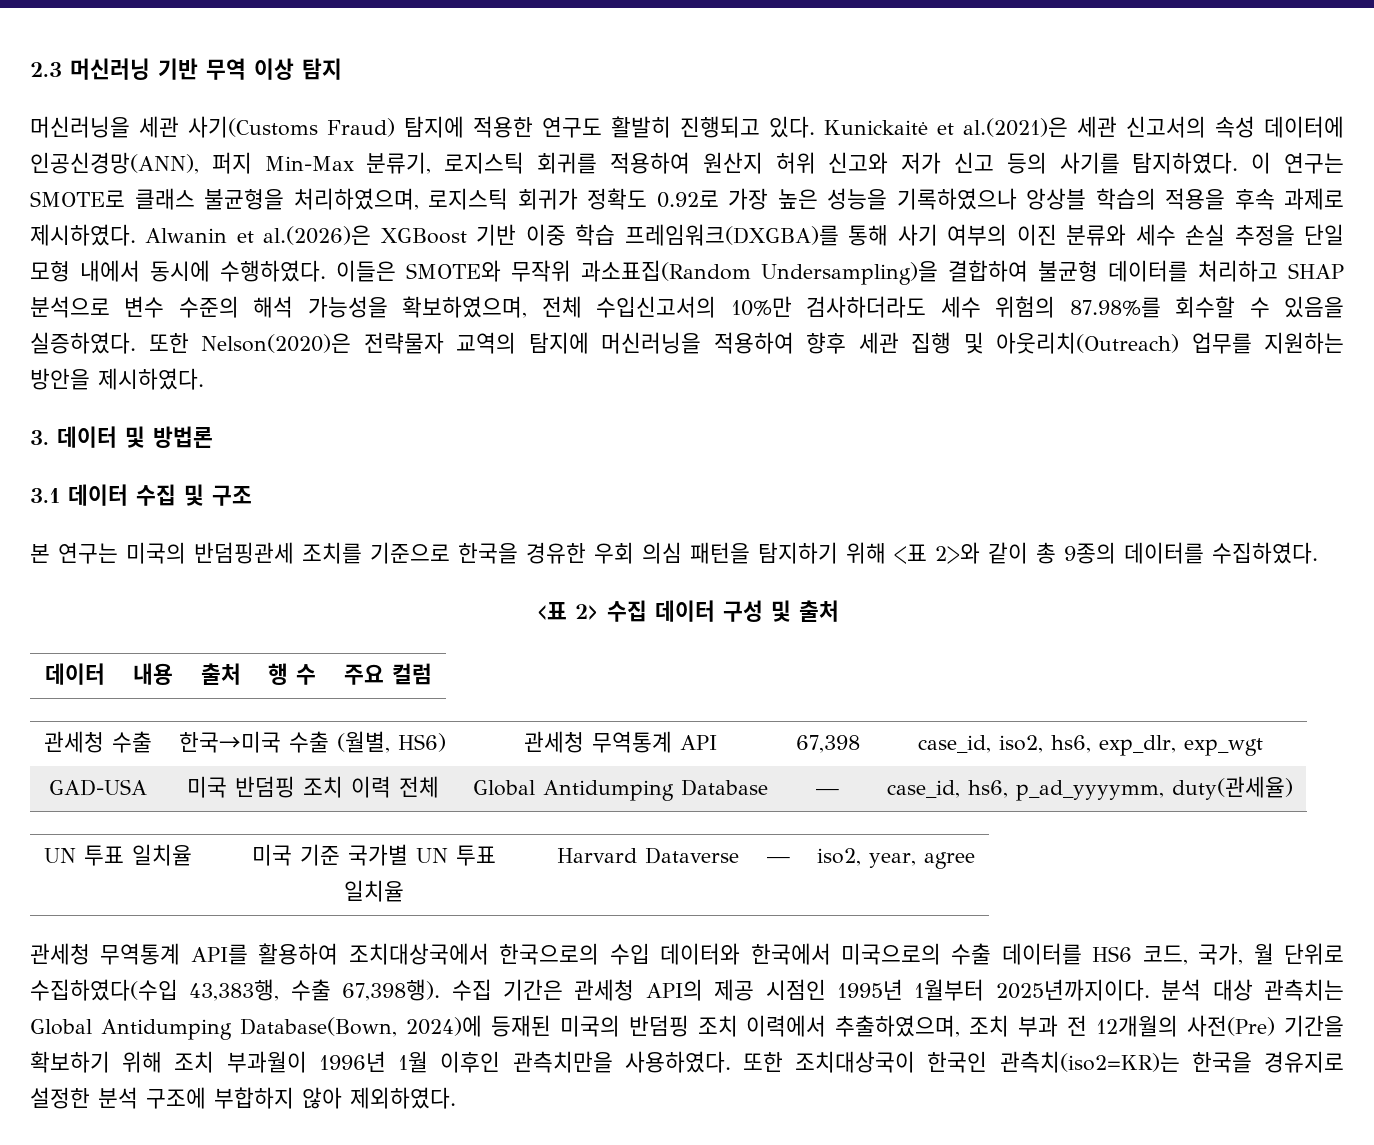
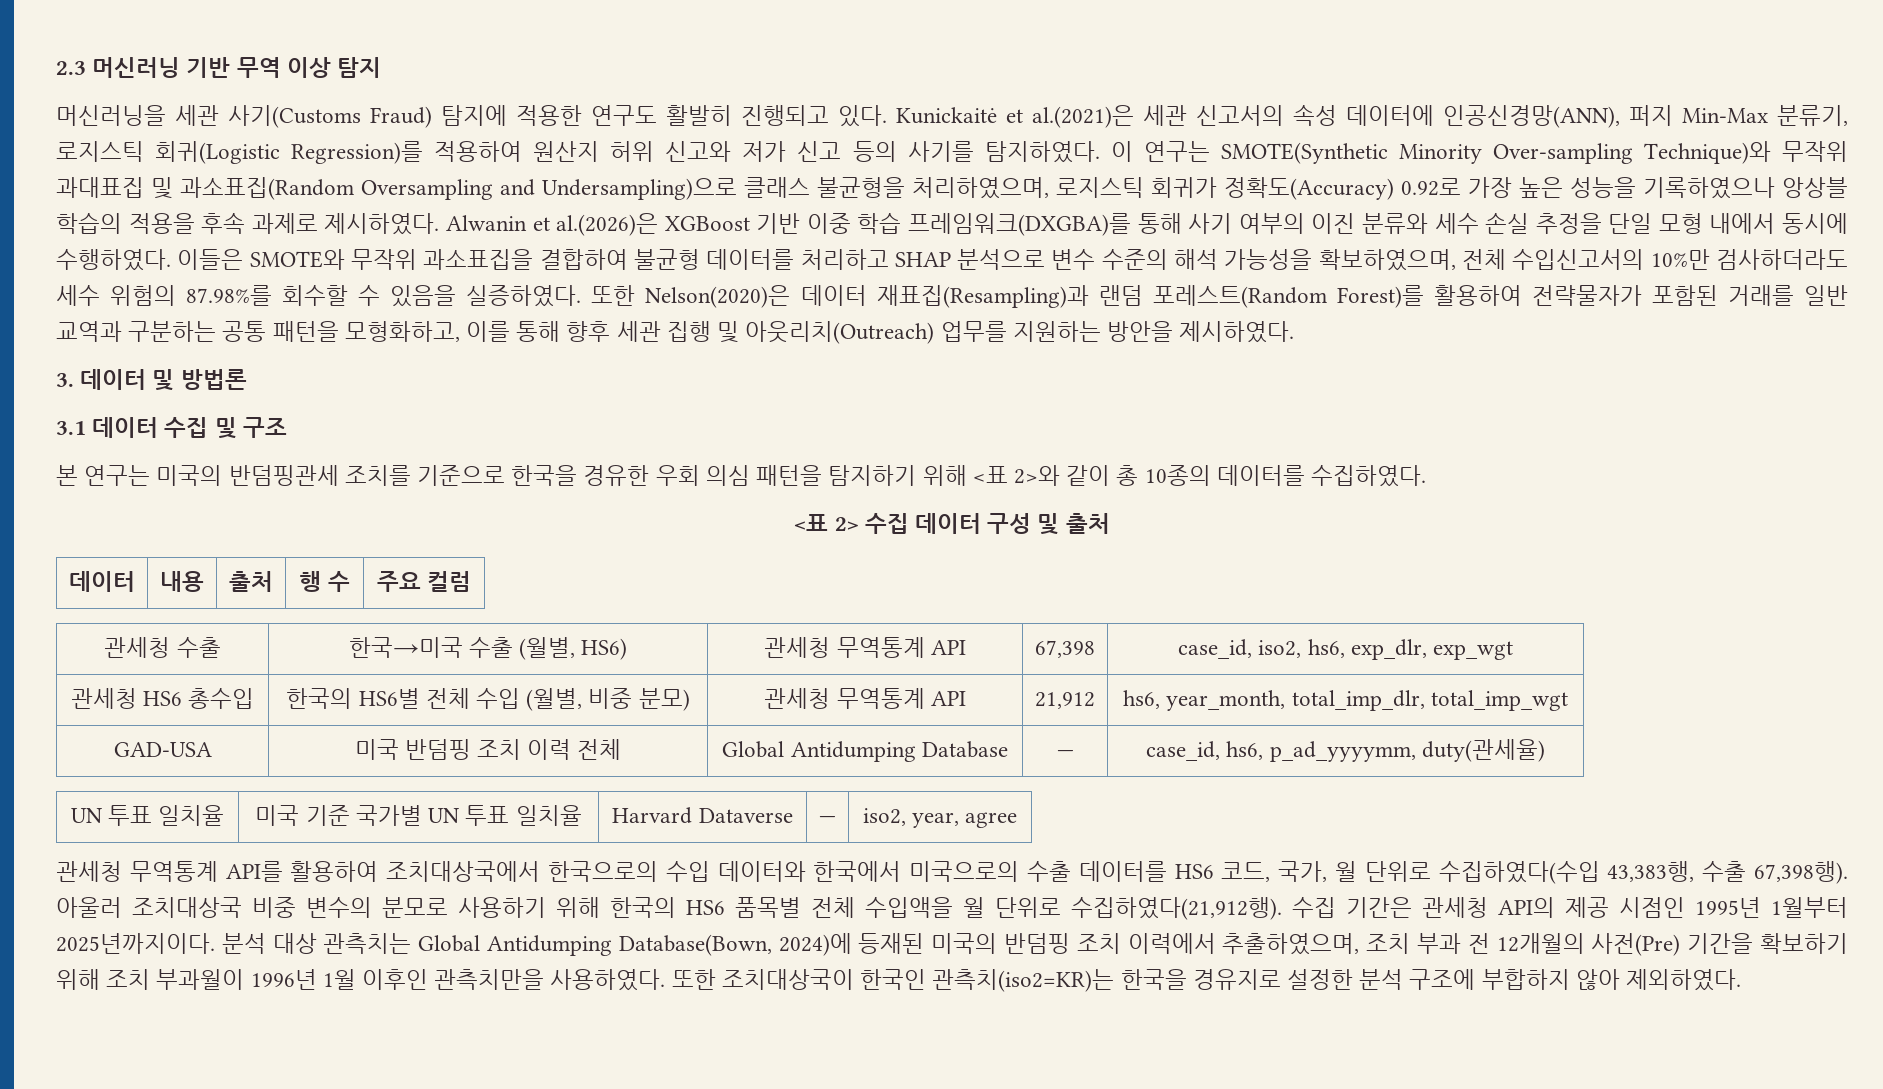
[537,152,598,174] 회귀를 -> [155,141,424,164] 회귀(Logistic Regression)를
[30,190,125,207] SMOTE로 -> [1220,141,1849,164] [56,177,737,200] SMOTE(Synthetic Minority Over-sampling Technique)와 무작위 과대표집 및 과소표집(Random Oversampling and Undersampling)으로
[587,188,647,210] 정확도 -> [1224,177,1394,200] 정확도(Accuracy)
[581,260,938,285] 과소표집(Random Undersampling)을 -> [423,249,534,270] 과소표집을
[363,332,794,354] 전략물자 교역의 탐지에 머신러닝을 적용하여 -> [800,285,1849,308] [56,321,561,342] 데이터 재표집(Resampling)과 랜덤 포레스트(Random Forest)를 활용하여 전략물자가 포함된 거래를 일반 교역과 구분하는 공통 패턴을 모형화하고, 이를 통해
[1064,542,1116,564] 9종의 -> [1144,465,1211,486] 10종의
(1263, 747) none -> [70,688,255,709] [286,688,690,711] [764,688,966,709] [1035,692,1095,709] [1123,690,1568,711] // 관세청 HS6 총수입 | 한국의 HS6별 전체 수입 (월별, 비중 분모) | 관세청 무역통계 API | 21,912 | hs6, year_month, total_imp_dlr, total_imp_wgt
(441, 990) none -> [56,897,1282,920] 아울러 조치대상국 비중 변수의 분모로 사용하기 위해 한국의 HS6 품목별 전체 수입액을 월 단위로 수집하였다(21,912행).

